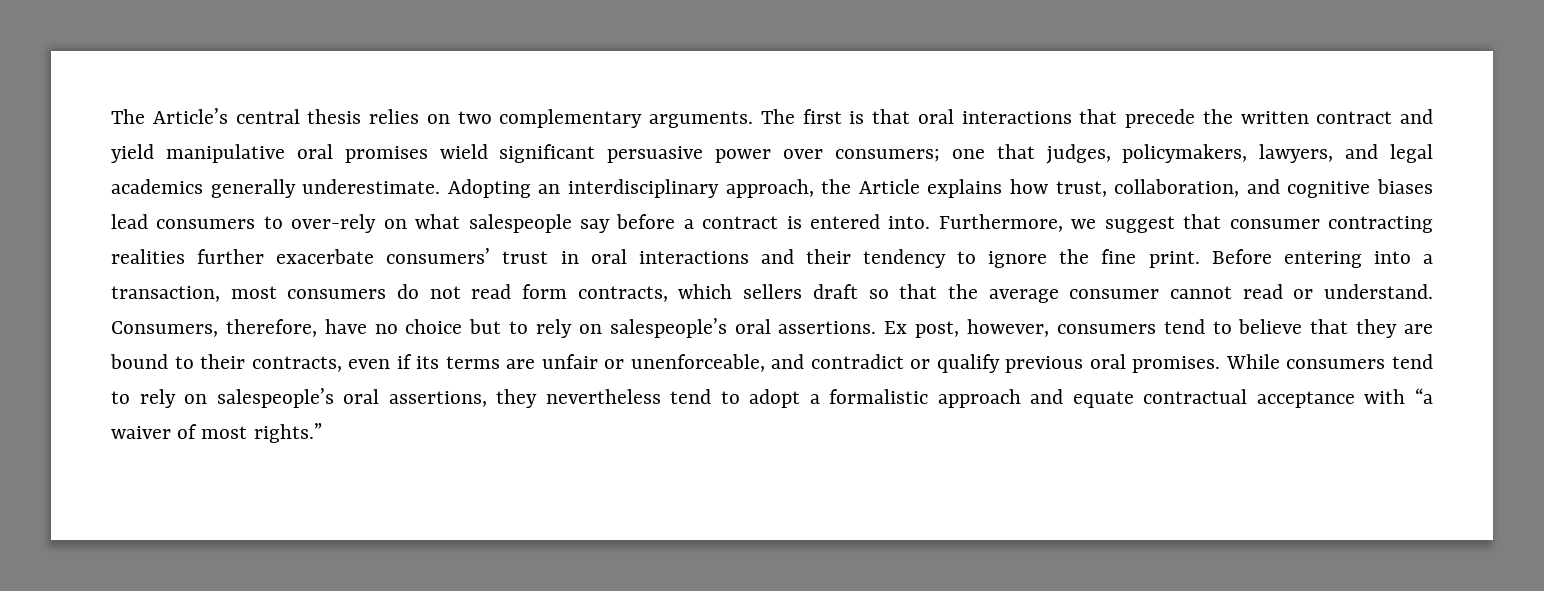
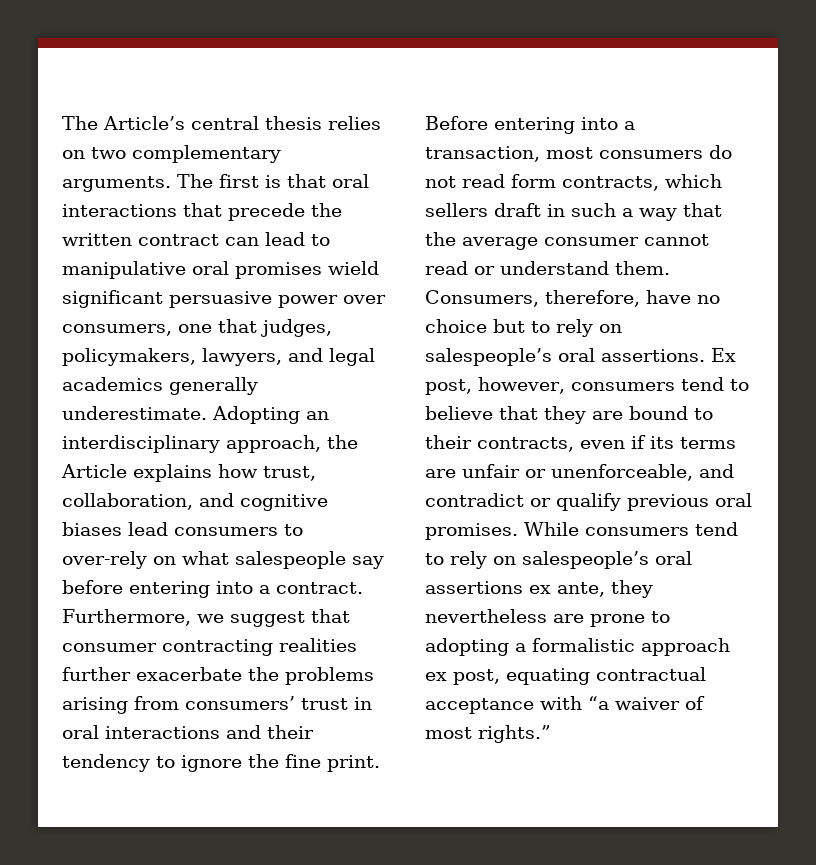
[1400,109,1433,124] [111,144,154,163] and yield -> [225,232,330,246] can lead to
[834,149,940,162] consumers; -> [62,324,172,336] consumers,
[683,214,931,229] a contract is entered into. -> [129,581,363,598] entering into a contract.
(375, 256) none -> [248,667,374,685] [62,696,179,714] the problems arising from
[868,289,889,299] so -> [547,203,677,221] in such a way
[1324,284,1434,299] understand. -> [500,261,670,275] understand them.
[388,389,1134,408] assertions, they nevertheless tend to adopt a formalistic approach and equate -> [425,580,653,598] [425,609,670,627] [425,638,730,656] [425,668,590,685] assertions ex ante, they nevertheless are prone to adopting a formalistic approach ex post, equating

